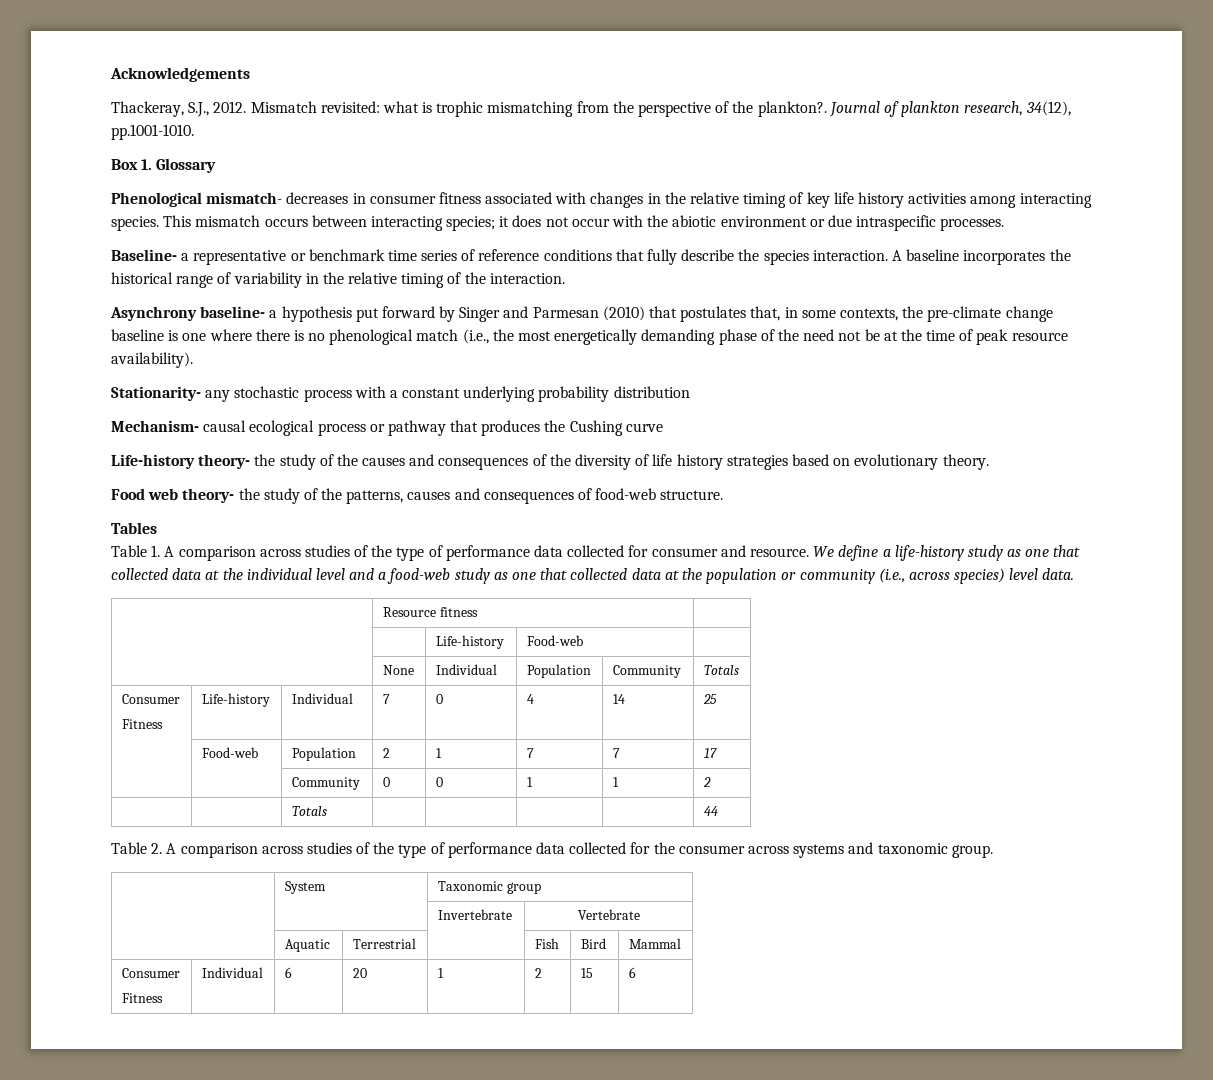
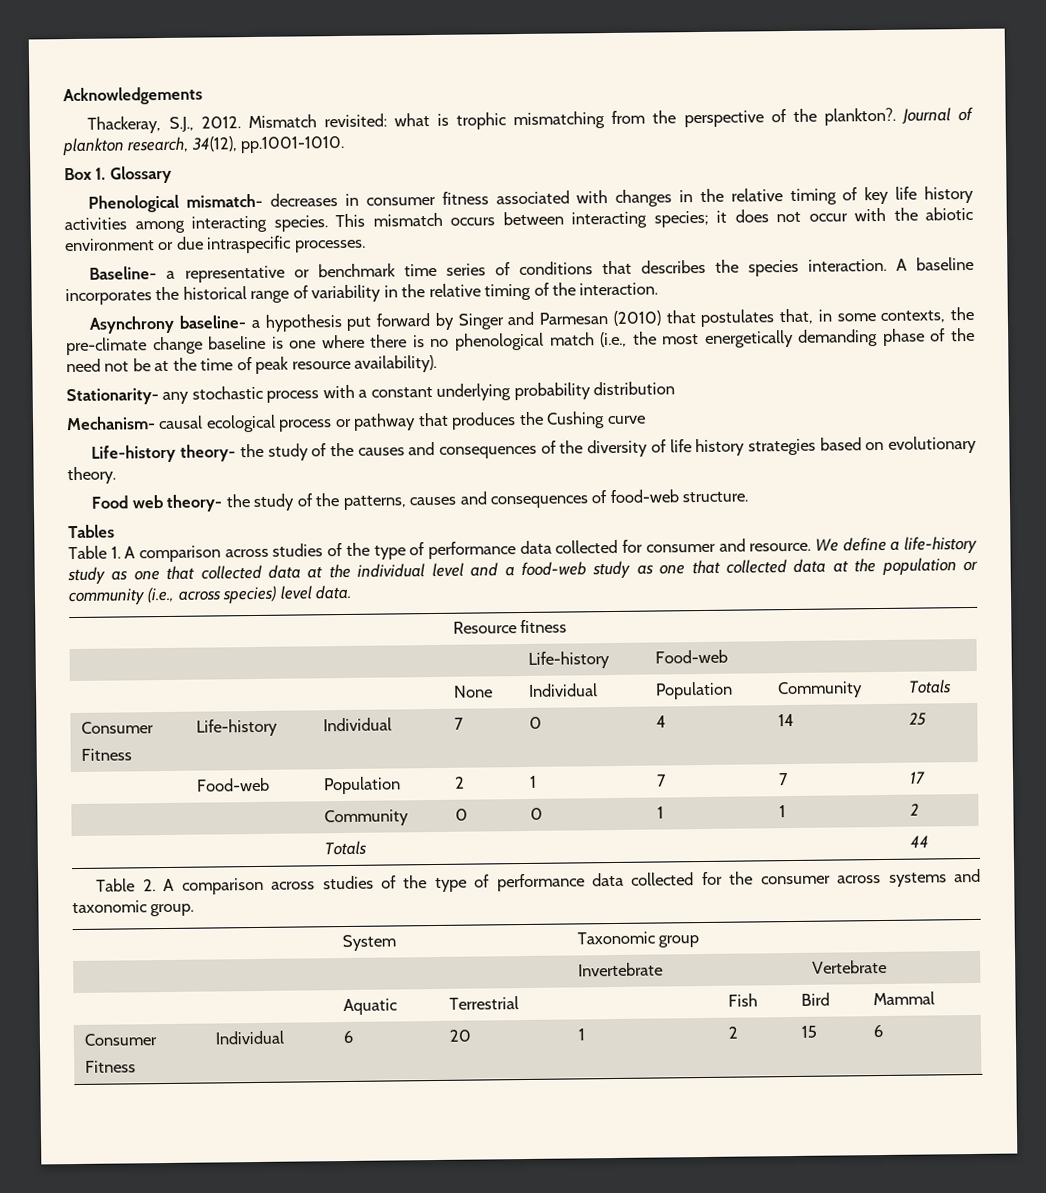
[478,249,540,261] reference -> (511, 269) none
[647,249,735,265] fully describe -> [640,259,706,274] describes

